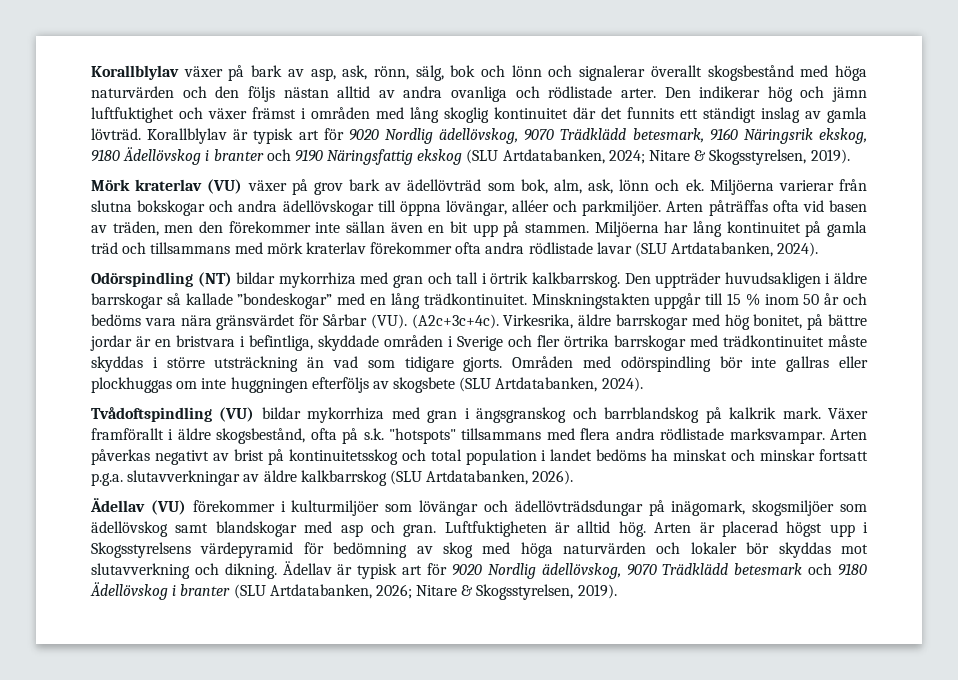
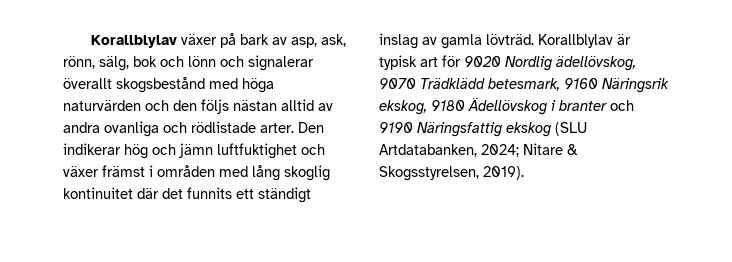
[91,179,867,195] [91,200,867,216] [91,221,867,237] [91,242,819,257] [91,272,868,288] [91,293,867,309] [91,314,867,330] [90,335,867,351] [91,356,868,372] [91,377,643,393] [91,407,868,423] [91,428,868,444] [91,449,868,465] [91,470,574,486] [90,498,868,516] [91,521,868,537] [91,542,868,558] [91,561,868,579] [90,582,617,600] // Mörk kraterlav (VU) växer på grov bark av ädellövträd som bok, alm, ask, lönn och ek. Miljöerna varierar från slutna bokskogar och andra ädellövskogar till öppna lövängar, alléer och parkmiljöer. Arten påträffas ofta vid basen av träden, men den förekommer inte sällan även en bit upp på stammen. Miljöerna har lång kontinuitet på gamla träd och tillsammans med mörk kraterlav förekommer ofta andra rödlistade lavar (SLU Artdatabanken, 2024). // Odörspindling (NT) bildar mykorrhiza med gran och tall i örtrik kalkbarrskog. Den uppträder huvudsakligen i äldre barrskogar så kallade ”bondeskogar” med en lång trädkontinuitet. Minskningstakten uppgår till 15 % inom 50 år och bedöms vara nära gränsvärdet för Sårbar (VU). (A2c+3c+4c). Virkesrika, äldre barrskogar med hög bonitet, på bättre jordar är en bristvara i befintliga, skyddade områden i Sverige och fler örtrika barrskogar med trädkontinuitet måste skyddas i större utsträckning än vad som tidigare gjorts. Områden med odörspindling bör inte gallras eller plockhuggas om inte huggningen efterföljs av skogsbete (SLU Artdatabanken, 2024). // Tvådoftspindling (VU) bildar mykorrhiza med gran i ängsgranskog och barrblandskog på kalkrik mark. Växer framförallt i äldre skogsbestånd, ofta på s.k. "hotspots" tillsammans med flera andra rödlistade marksvampar. Arten påverkas negativt av brist på kontinuitetsskog och total population i landet bedöms ha minskat och minskar fortsatt p.g.a. slutavverkningar av äldre kalkbarrskog (SLU Artdatabanken, 2026). // Ädellav (VU) förekommer i kulturmiljöer som lövängar och ädellövträdsdungar på inägomark, skogsmiljöer som ädellövskog samt blandskogar med asp och gran. Luftfuktigheten är alltid hög. Arten är placerad högst upp i Skogsstyrelsens värdepyramid för bedömning av skog med höga naturvärden och lokaler bör skyddas mot slutavverkning och dikning. Ädellav är typisk art för 9020 Nordlig ädellövskog, 9070 Trädklädd betesmark och 9180 Ädellövskog i branter (SLU Artdatabanken, 2026; Nitare & Skogsstyrelsen, 2019). -> (524, 173) none

